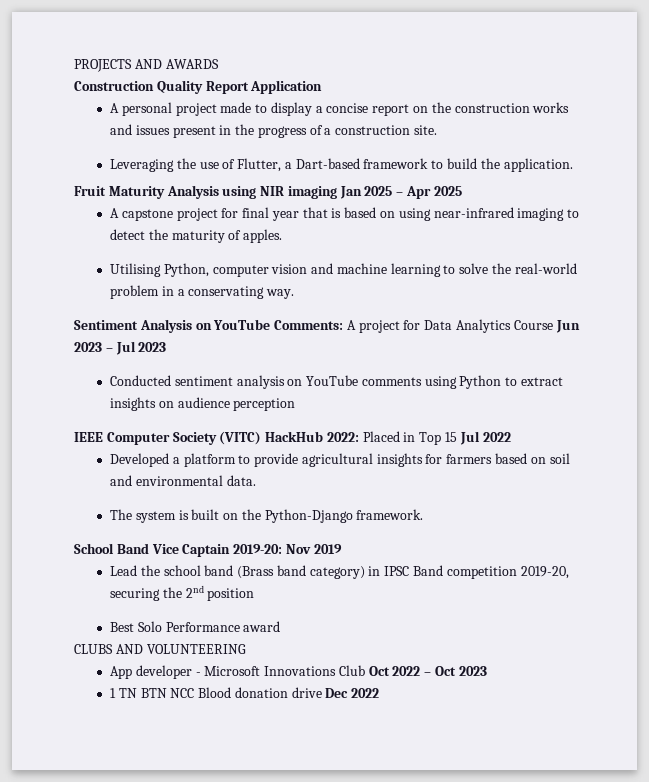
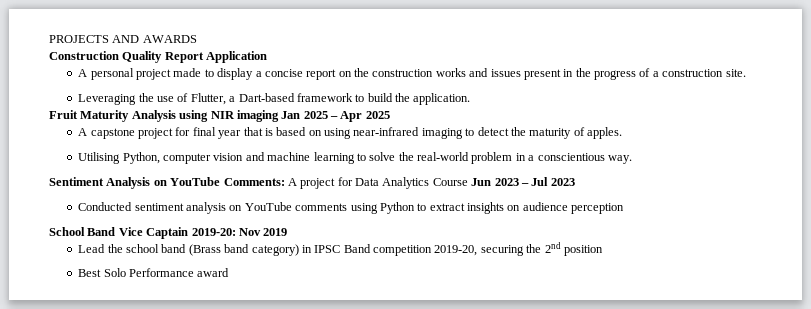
[188,286,265,299] conservating -> [537,153,605,161] conscientious
[74,431,511,445] [109,453,570,467] [109,475,256,486] [109,509,424,523] // IEEE Computer Society (VITC) HackHub 2022: Placed in Top 15 Jul 2022 // Developed a platform to provide agricultural insights for farmers based on soil and environmental data. // The system is built on the Python-Django framework. -> (625, 208) none
[74,644,246,654] [109,665,487,679] [109,687,380,698] // CLUBS AND VOLUNTEERING // App developer - Microsoft Innovations Club Oct 2022 – Oct 2023 // 1 TN BTN NCC Blood donation drive Dec 2022 -> (230, 272) none

